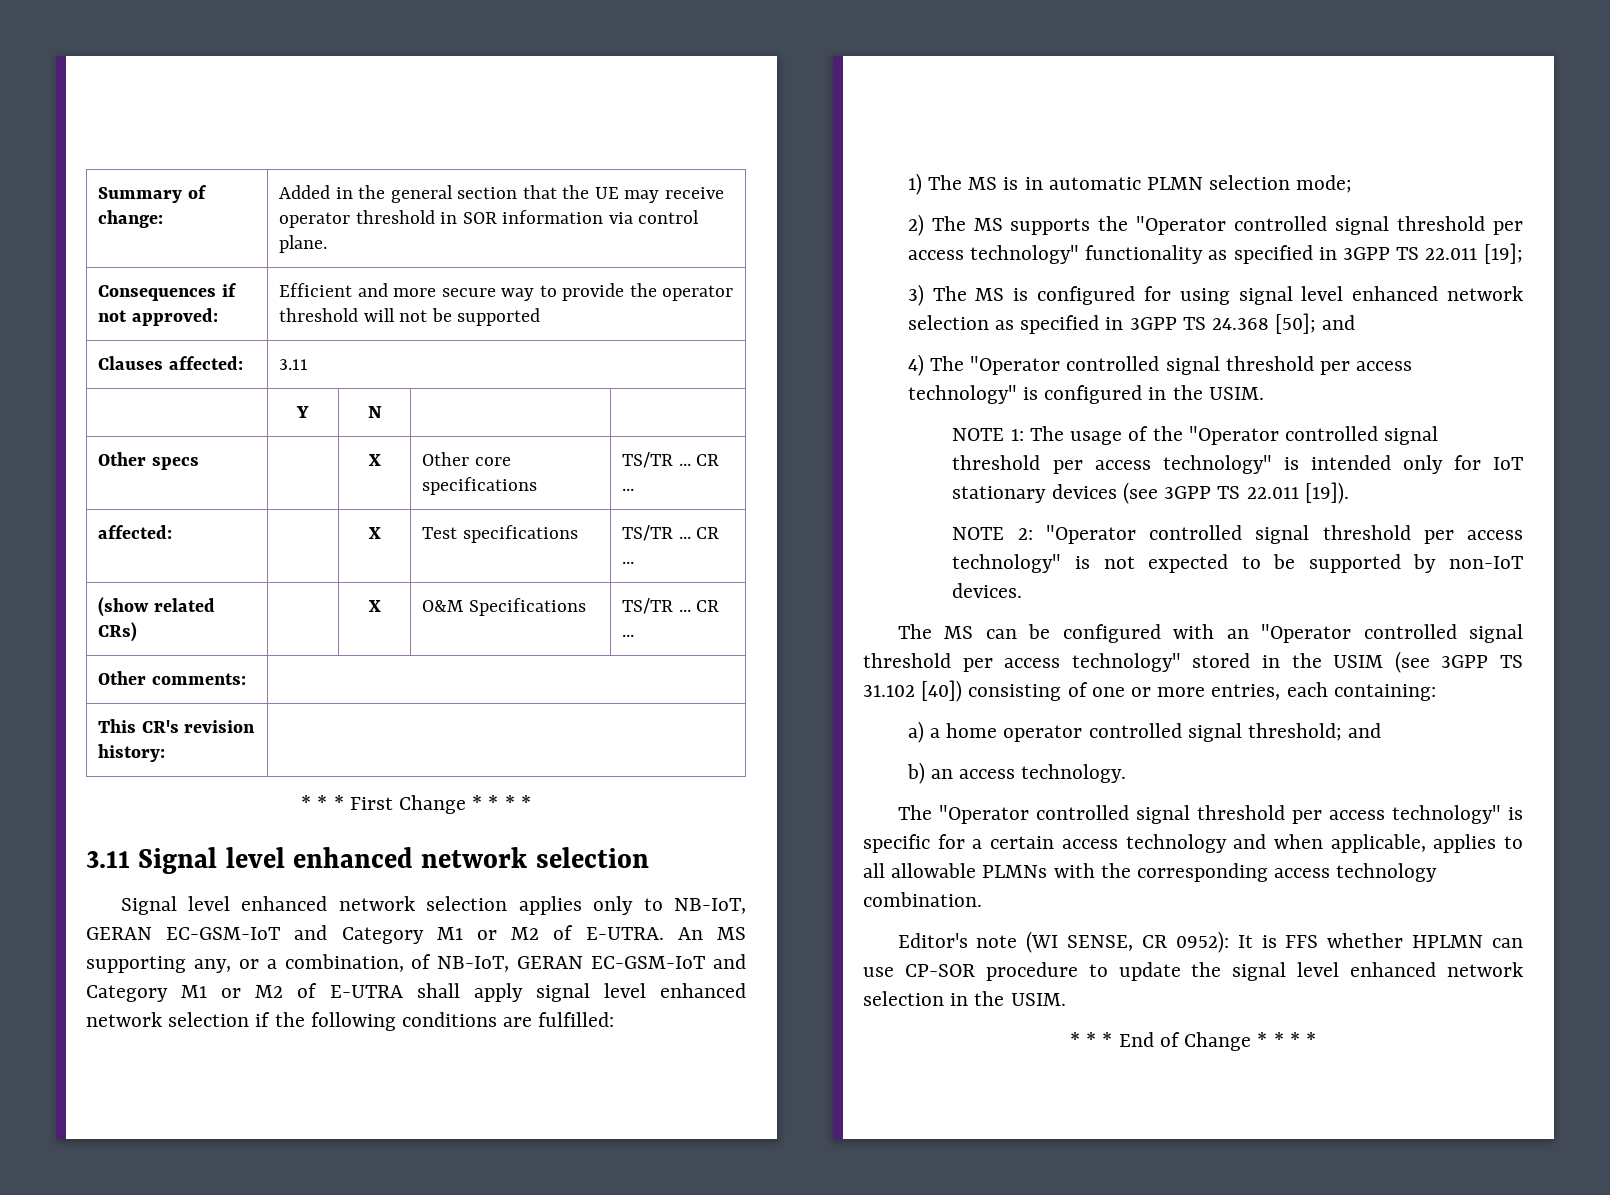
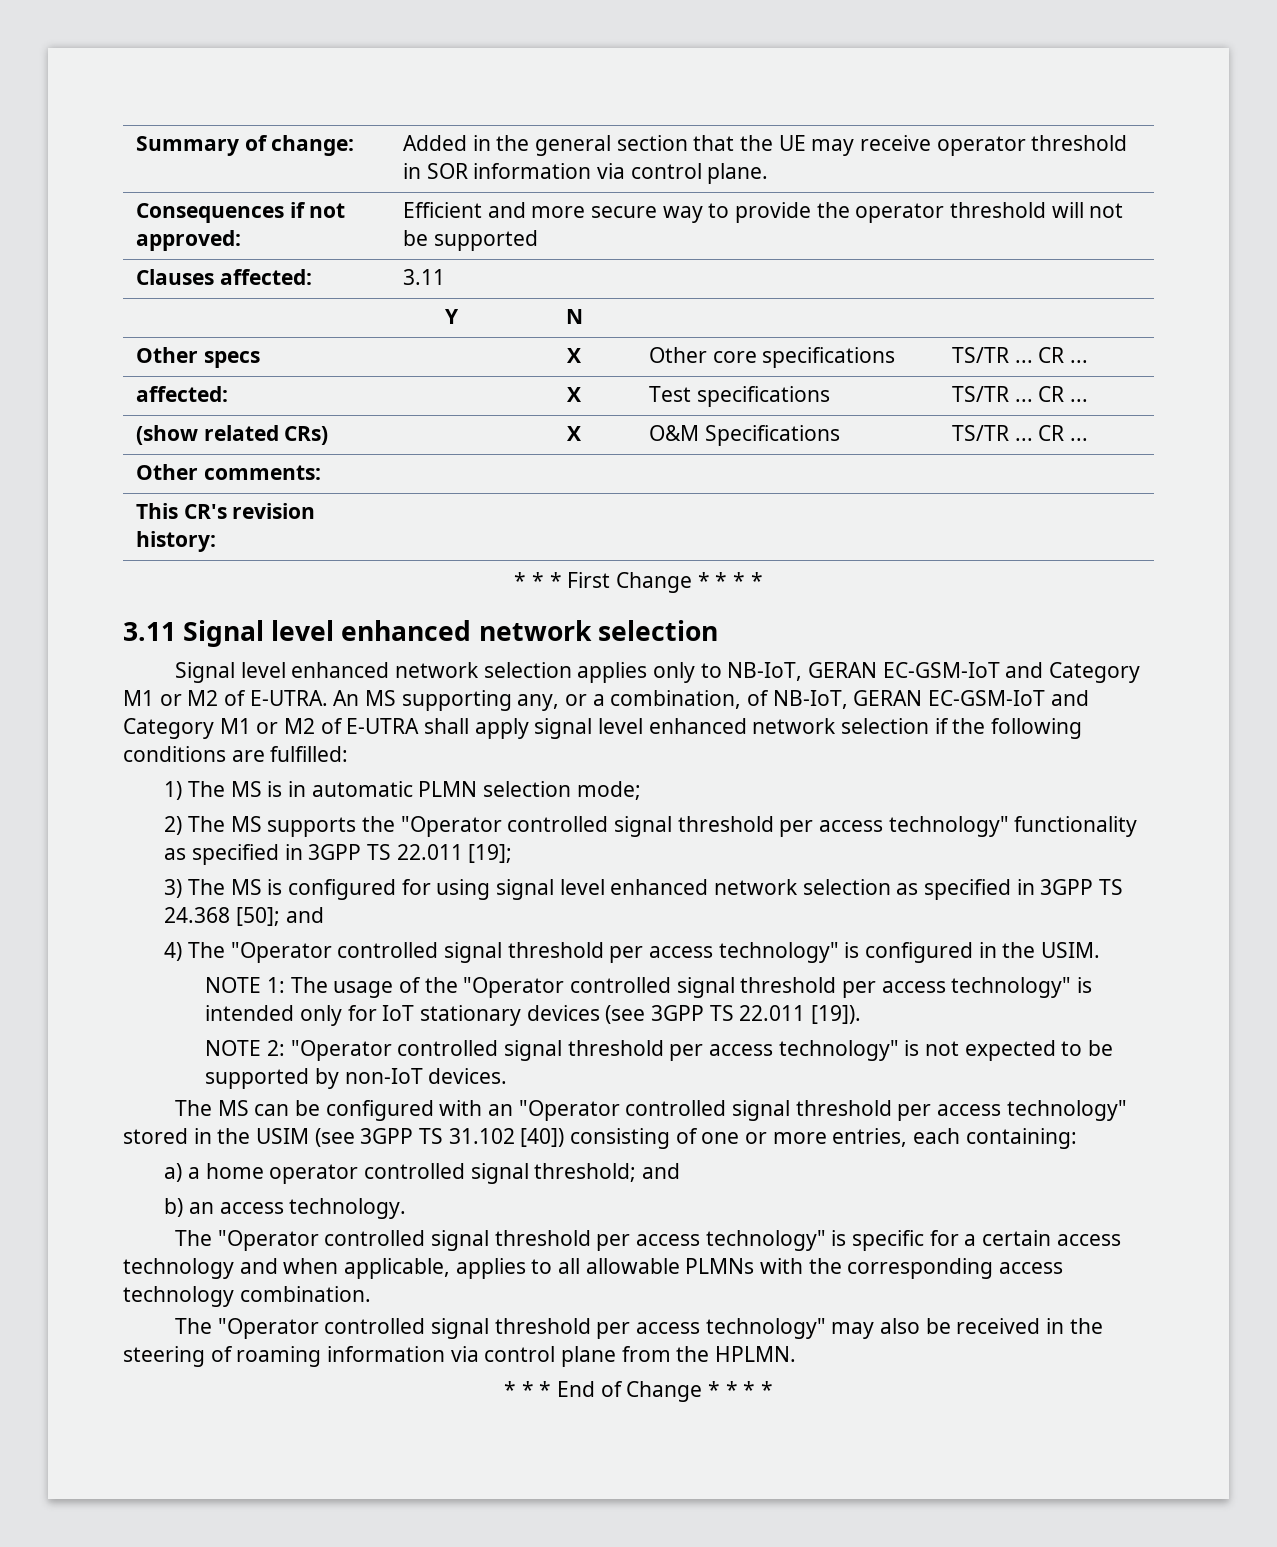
[897,931,1523,953] [863,962,1523,981] [863,991,1066,1006] Editor's note (WI SENSE, CR 0952): It is FFS whether HPLMN can use CP-SOR procedure to update the signal level enhanced network selection in the USIM. -> [174,1318,1103,1339] [123,1346,797,1367] The "Operator controlled signal threshold per access technology" may also be received in the steering of roaming information via control plane from the HPLMN.

